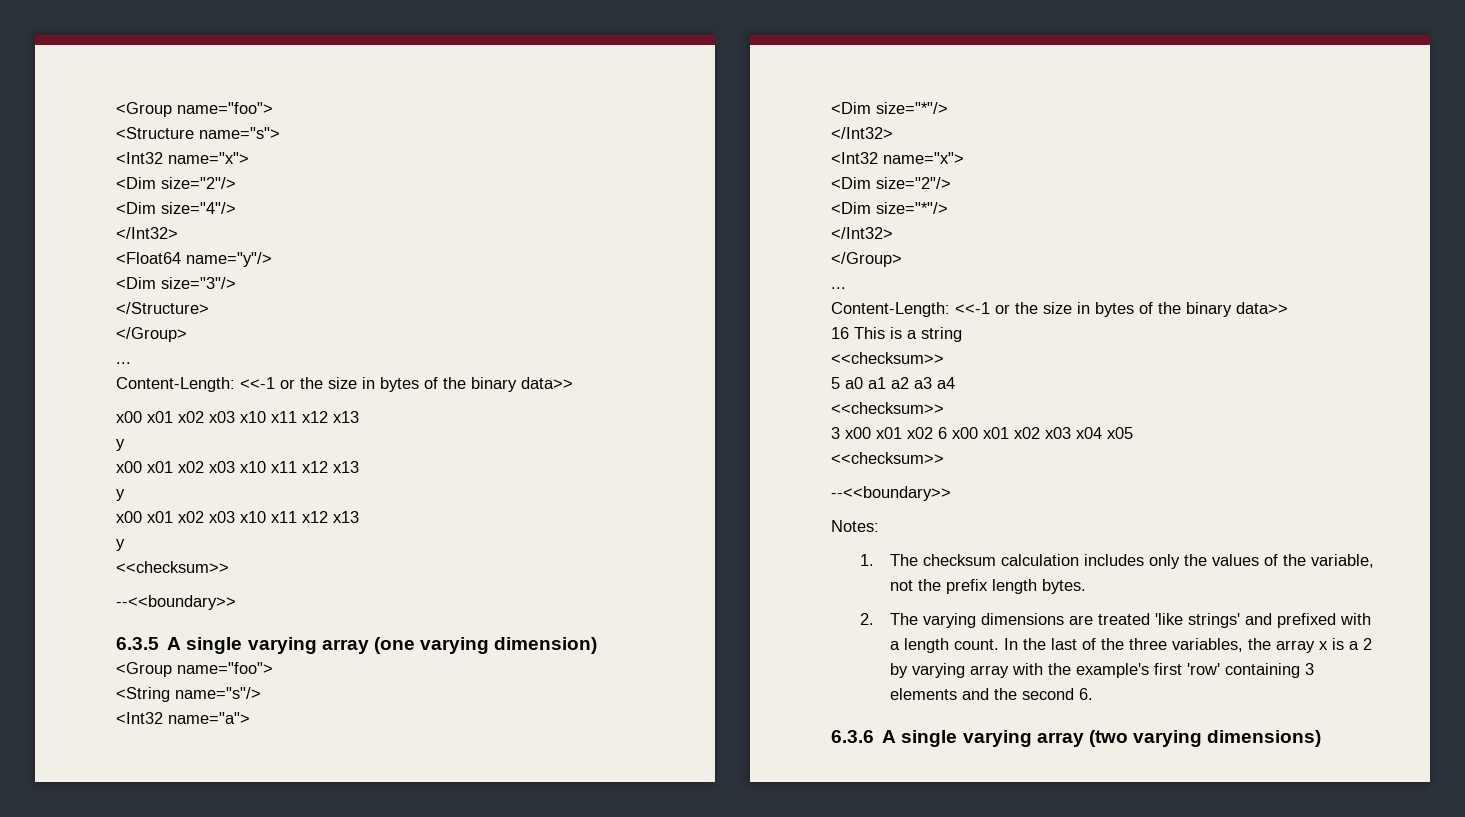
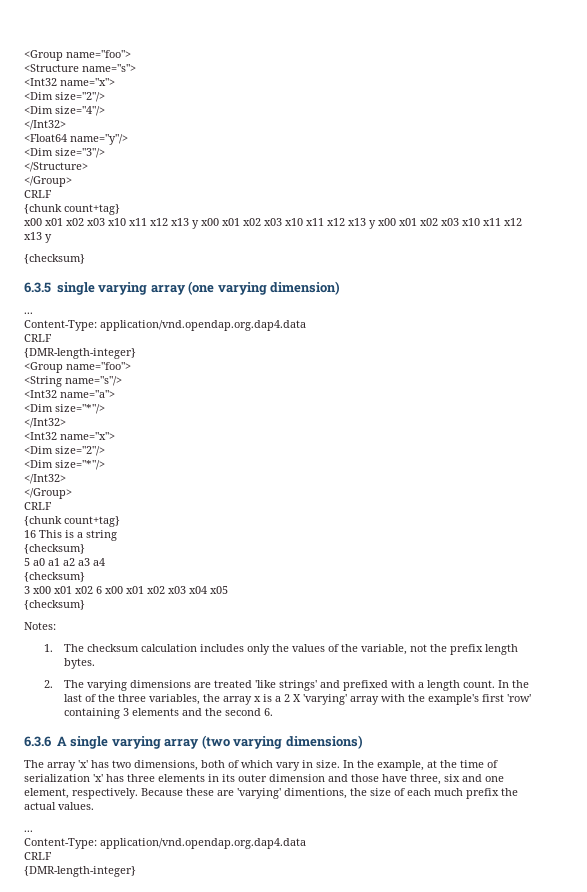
[116,362,131,364] [116,377,573,392] [116,411,359,423] [116,439,125,451] [116,461,359,473] [116,489,125,501] [116,511,359,523] [116,539,125,551] [116,561,229,573] [116,595,236,610] ... // Content-Length: <<-1 or the size in bytes of the binary data>> // x00 x01 x02 x03 x10 x11 x12 x13 // y // x00 x01 x02 x03 x10 x11 x12 x13 // y // x00 x01 x02 x03 x10 x11 x12 x13 // y // <<checksum>> // --<<boundary>> -> [24,190,52,198] [24,204,120,215] [24,218,522,229] [24,232,52,243] [24,254,85,264] CRLF // {chunk count+tag} // x00 x01 x02 x03 x10 x11 x12 x13 y x00 x01 x02 x03 x10 x11 x12 x13 y x00 x01 x02 x03 x10 x11 x12 x13 y // {checksum}
[167,637,182,650] A -> (51, 287) none
(598, 645) none -> [24,312,33,314] [24,320,306,331] [24,334,52,342] [24,348,136,359] // ... // Content-Type: application/vnd.opendap.org.dap4.data // CRLF // {DMR-length-integer}
[831,287,846,289] [831,302,1288,317] ... // Content-Length: <<-1 or the size in bytes of the binary data>> -> [24,502,52,510] [24,516,120,527] CRLF // {chunk count+tag}
[831,352,944,364] <<checksum>> -> [24,544,85,554] {checksum}
[831,402,944,414] <<checksum>> -> [24,572,85,582] {checksum}
[831,452,944,464] [831,486,951,501] <<checksum>> // --<<boundary>> -> [24,600,85,610] {checksum}
[889,663,965,678] by varying -> [292,694,347,705] X 'varying'
(1322, 738) none -> [24,760,498,771] [24,774,504,785] [24,788,518,799] [24,802,94,810] [24,830,33,832] [24,838,306,849] [24,852,52,860] [24,866,136,877] // The array 'x' has two dimensions, both of which vary in size. In the example, at the time of serialization 'x' has three elements in its outer dimension and those have three, six and one element, respectively. Because these are 'varying' dimentions, the size of each much prefix the actual values. // ... // Content-Type: application/vnd.opendap.org.dap4.data // CRLF // {DMR-length-integer}

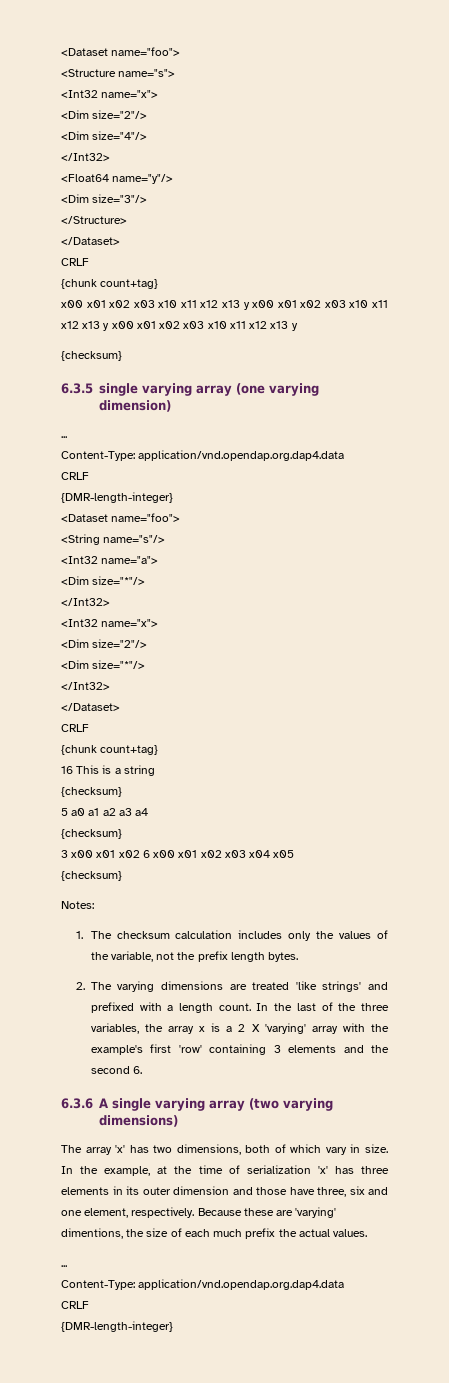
[24,50,63,61] <Group -> [61,48,108,56] <Dataset
[24,176,72,187] </Group> -> [61,237,120,245] </Dataset>
[24,362,63,373] <Group -> [61,514,108,522] <Dataset
[24,488,72,499] </Group> -> [61,703,120,711] </Dataset>

